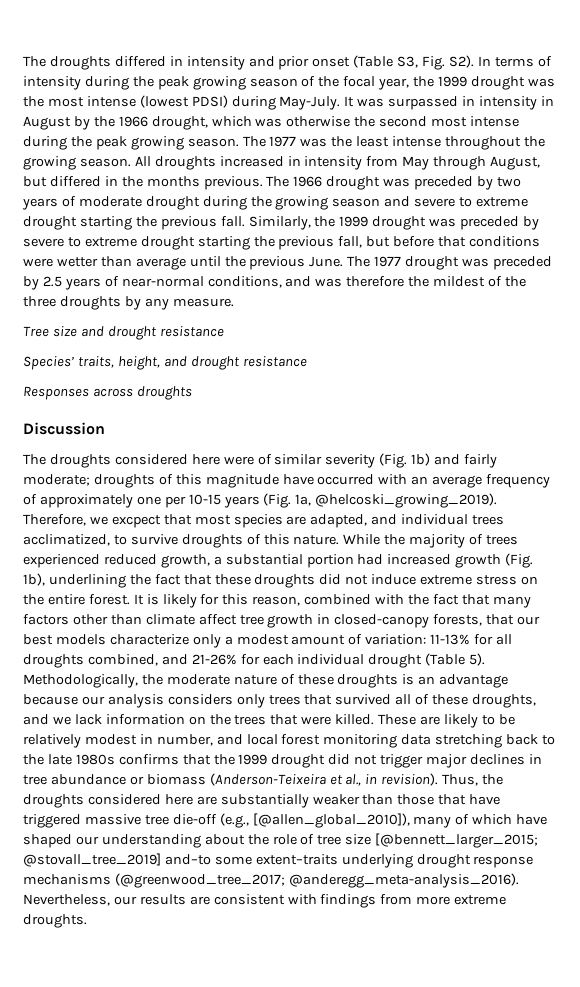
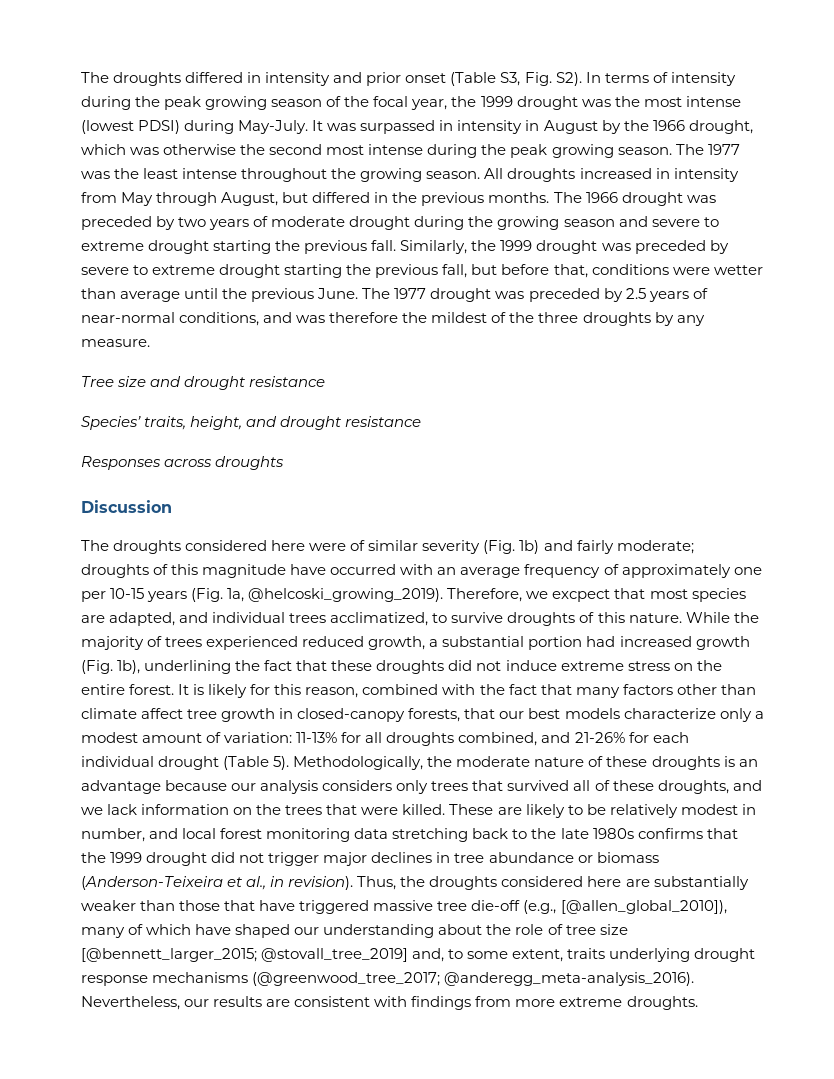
[146,176,263,190] months previous. -> [421,192,550,206] previous months.
[438,236,467,247] that -> [553,264,588,278] that,
[164,854,338,865] and–to some extent–traits -> [412,948,606,962] and, to some extent, traits

